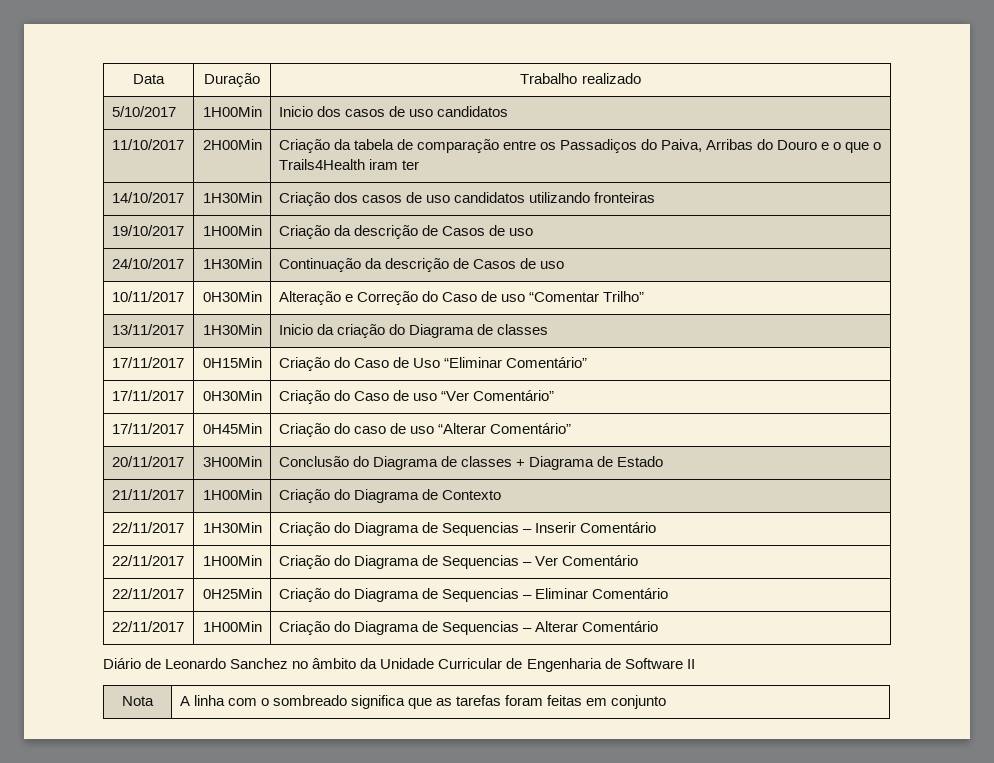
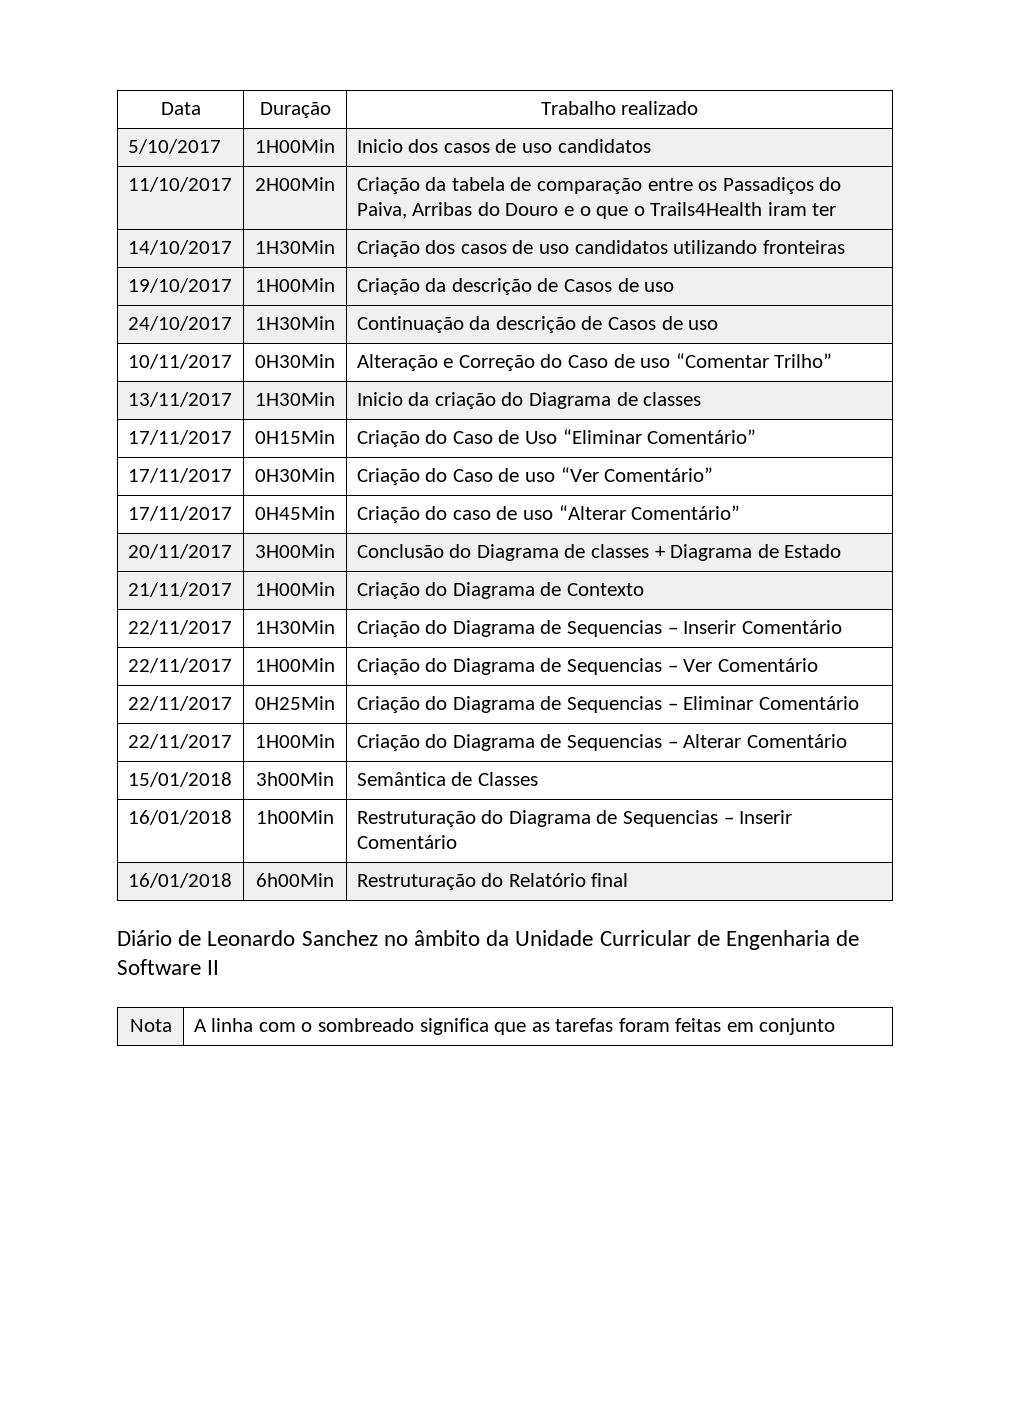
(658, 626) none -> [127,772,232,787] [256,772,334,786] [356,772,538,786] [127,810,232,825] [256,810,334,824] [356,810,793,827] [356,835,457,849] [127,873,232,888] [256,873,334,887] [356,873,629,890] // 15/01/2018 | 3h00Min | Semântica de Classes // 16/01/2018 | 1h00Min | Restruturação do Diagrama de Sequencias – Inserir Comentário // 16/01/2018 | 6h00Min | Restruturação do Relatório final

